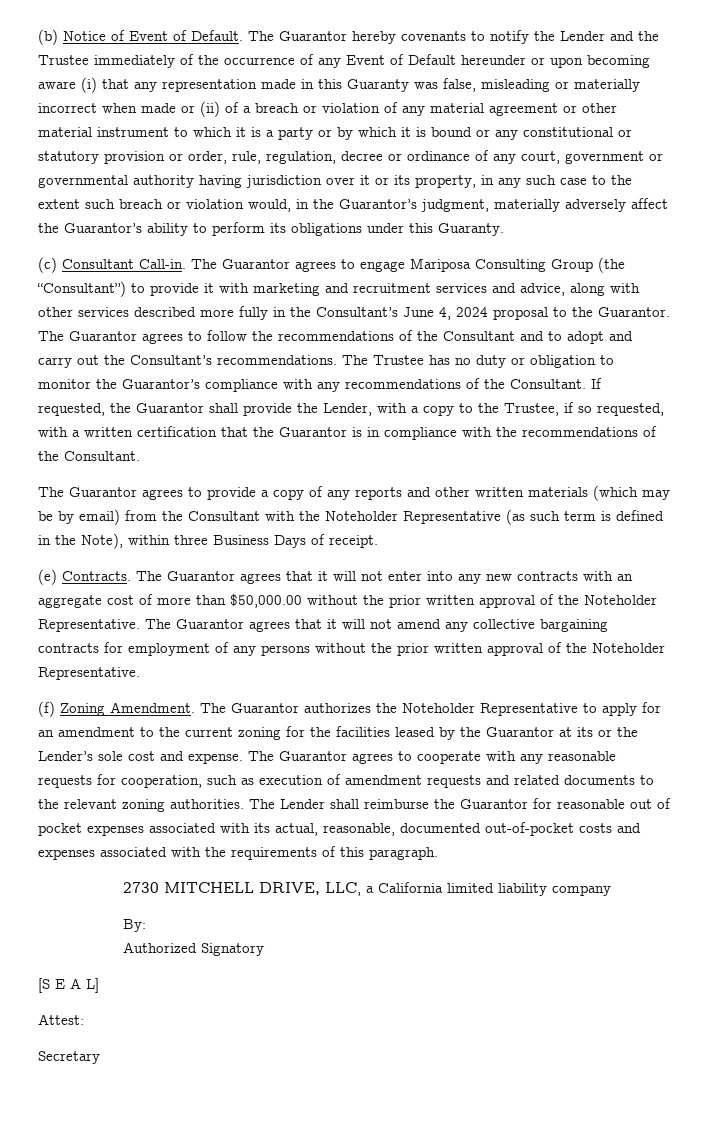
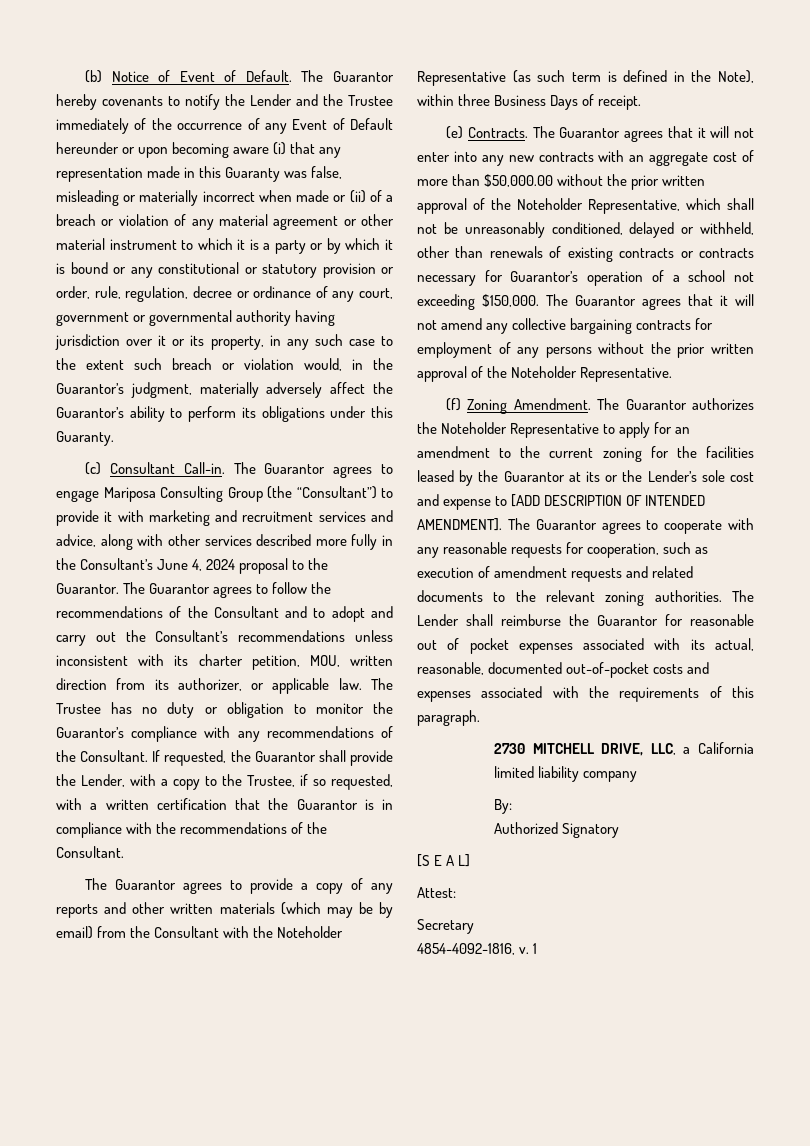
[217,355,337,365] recommendations. -> [238,630,393,642] [56,654,393,670] [56,678,362,694] recommendations unless inconsistent with its charter petition, MOU, written direction from its authorizer, or applicable law.
[38,619,140,632] Representative. -> [588,198,754,214] [417,222,754,238] [417,246,755,262] [417,270,754,286] [417,294,539,310] Representative, which shall not be unreasonably conditioned, delayed or withheld, other than renewals of existing contracts or contracts necessary for Guarantor’s operation of a school not exceeding $150,000.
[188,753,243,764] expense. -> [443,494,706,510] [417,518,502,531] expense to [ADD DESCRIPTION OF INTENDED AMENDMENT].
(100, 1057) none -> [417,943,538,955] // 4854-4092-1816, v. 1

